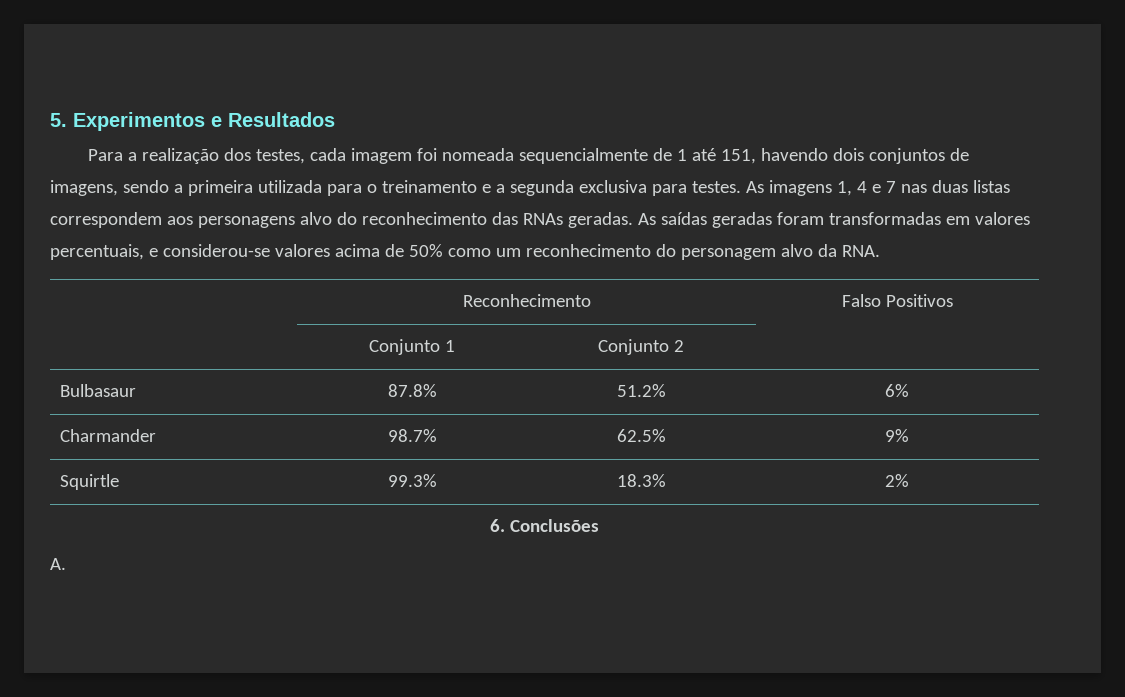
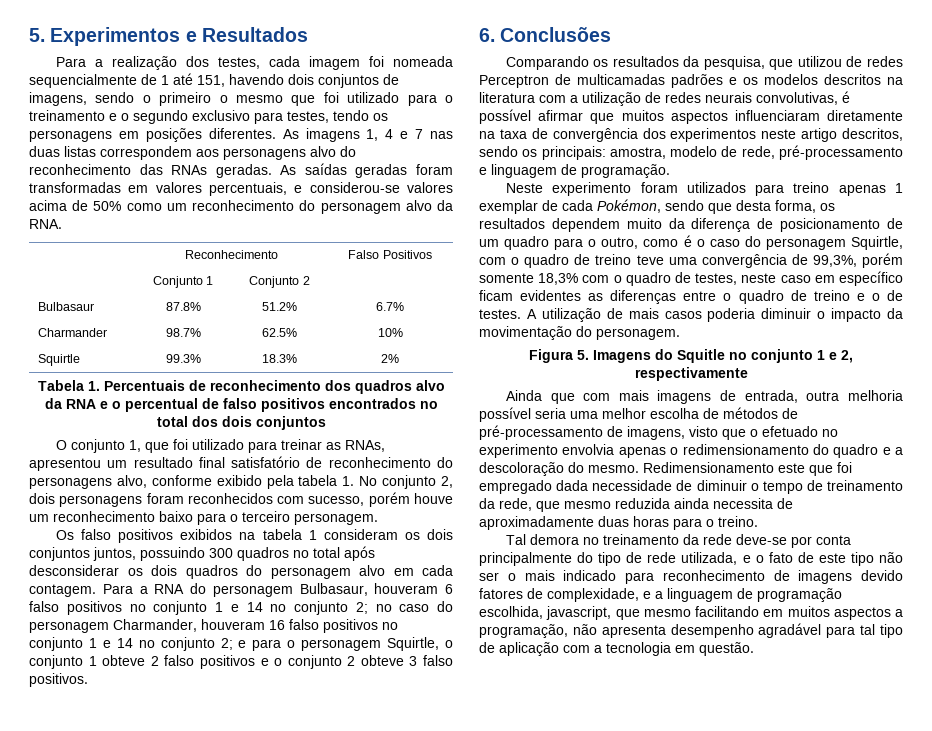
[173,180,741,196] a primeira utilizada para o treinamento e a segunda exclusiva para testes. -> [142,92,453,106] [29,110,388,124] [29,128,276,142] o primeiro o mesmo que foi utilizado para o treinamento e o segundo exclusivo para testes, tendo os personagens em posições diferentes.
[885,384,909,397] 6% -> [376,302,404,311] 6.7%
[885,429,909,442] 9% -> [377,328,403,337] 10%
[490,519,599,532] [50,558,66,570] 6. Conclusões // A. -> [37,380,445,394] [44,398,438,412] [156,416,326,430] [55,439,385,453] [29,456,453,471] [29,475,454,489] [29,492,453,507] [29,511,378,525] [55,529,454,543] [29,546,375,561] [29,565,453,579] [29,583,453,597] [29,601,453,615] [29,619,398,633] [29,637,454,651] [29,655,453,669] [29,673,88,687] [479,27,612,42] [505,56,903,70] [479,74,903,88] [479,91,850,106] [479,109,903,124] [479,128,903,142] [479,145,903,160] [479,164,670,178] [505,182,903,196] [479,199,835,214] [479,218,903,232] [479,235,903,250] [479,253,903,268] [479,271,903,286] [479,290,903,304] [479,308,903,322] [479,326,680,340] [529,349,853,363] [634,367,748,381] [505,390,903,404] [479,407,798,422] [479,425,838,440] [479,444,903,458] [479,462,852,476] [479,480,903,494] [479,498,793,512] [479,516,758,530] [505,534,851,548] [479,552,903,566] [479,570,903,584] [479,588,842,602] [479,606,903,620] [479,623,903,638] [479,642,754,656] Tabela 1. Percentuais de reconhecimento dos quadros alvo da RNA e o percentual de falso positivos encontrados no total dos dois conjuntos // O conjunto 1, que foi utilizado para treinar as RNAs, apresentou um resultado final satisfatório de reconhecimento do personagens alvo, conforme exibido pela tabela 1. No conjunto 2, dois personagens foram reconhecidos com sucesso, porém houve um reconhecimento baixo para o terceiro personagem. // Os falso positivos exibidos na tabela 1 consideram os dois conjuntos juntos, possuindo 300 quadros no total após desconsiderar os dois quadros do personagem alvo em cada contagem. Para a RNA do personagem Bulbasaur, houveram 6 falso positivos no conjunto 1 e 14 no conjunto 2; no caso do personagem Charmander, houveram 16 falso positivos no conjunto 1 e 14 no conjunto 2; e para o personagem Squirtle, o conjunto 1 obteve 2 falso positivos e o conjunto 2 obteve 3 falso positivos. // 6. Conclusões // Comparando os resultados da pesquisa, que utilizou de redes Perceptron de multicamadas padrões e os modelos descritos na literatura com a utilização de redes neurais convolutivas, é possível afirmar que muitos aspectos influenciaram diretamente na taxa de convergência dos experimentos neste artigo descritos, sendo os principais: amostra, modelo de rede, pré-processamento e linguagem de programação. // Neste experimento foram utilizados para treino apenas 1 exemplar de cada Pokémon, sendo que desta forma, os resultados dependem muito da diferença de posicionamento de um quadro para o outro, como é o caso do personagem Squirtle, com o quadro de treino teve uma convergência de 99,3%, porém somente 18,3% com o quadro de testes, neste caso em específico ficam evidentes as diferenças entre o quadro de treino e o de testes. A utilização de mais casos poderia diminuir o impacto da movimentação do personagem. // Figura 5. Imagens do Squitle no conjunto 1 e 2, respectivamente // Ainda que com mais imagens de entrada, outra melhoria possível seria uma melhor escolha de métodos de pré-processamento de imagens, visto que o efetuado no experimento envolvia apenas o redimensionamento do quadro e a descoloração do mesmo. Redimensionamento este que foi empregado dada necessidade de diminuir o tempo de treinamento da rede, que mesmo reduzida ainda necessita de aproximadamente duas horas para o treino. // Tal demora no treinamento da rede deve-se por conta principalmente do tipo de rede utilizada, e o fato de este tipo não ser o mais indicado para reconhecimento de imagens devido fatores de complexidade, e a linguagem de programação escolhida, javascript, que mesmo facilitando em muitos aspectos a programação, não apresenta desempenho agradável para tal tipo de aplicação com a tecnologia em questão.

